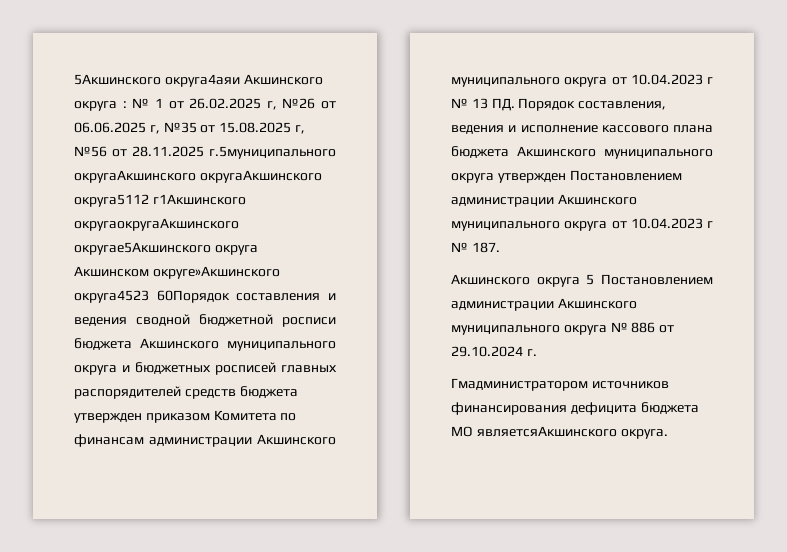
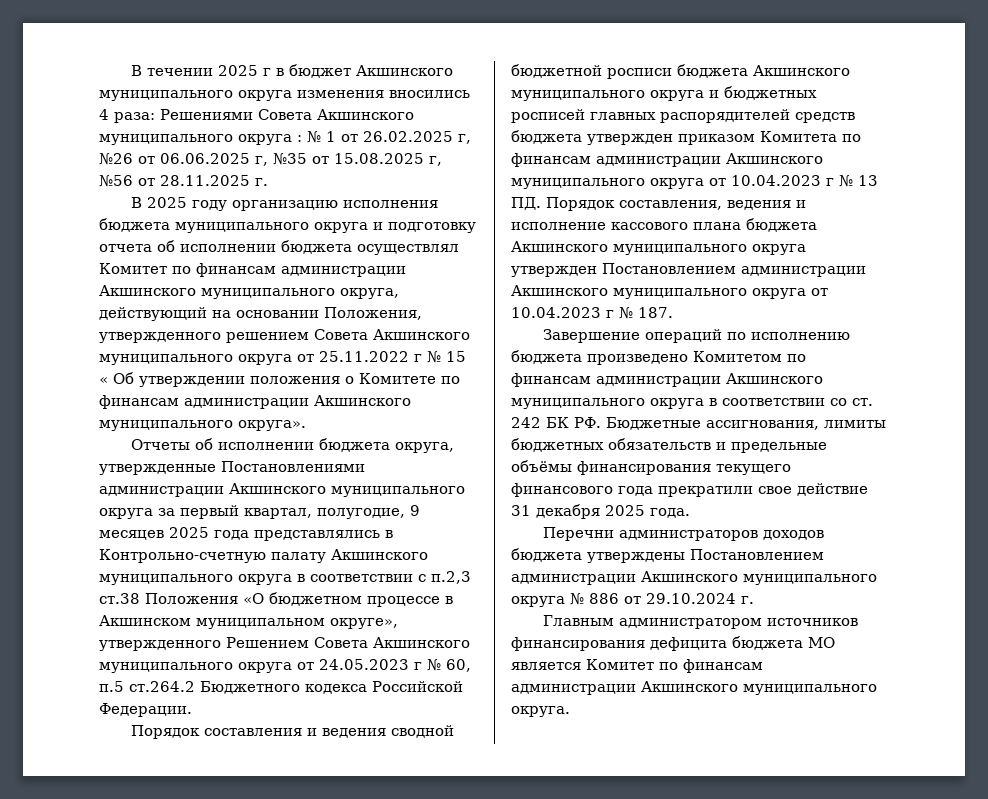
[74,74,323,87] 5Акшинского округа4аяи Акшинского -> [131,64,454,78] [99,90,470,101] [99,109,414,123] [99,134,233,145] В течении 2025 г в бюджет Акшинского муниципального округа изменения вносились 4 раза: Решениями Совета Акшинского муниципального
[208,146,336,159] [74,170,322,183] [74,194,246,207] [74,218,239,231] [74,242,258,255] [74,266,280,279] [74,290,230,303] г.5муниципального округаАкшинского округаАкшинского округа5112 г1Акшинского округаокругаАкшинского округае5Акшинского округа Акшинском округе»Акшинского округа4523 60Порядок -> [255,178,268,186] [131,197,439,211] [99,218,476,233] [99,240,459,255] [99,263,406,277] [99,285,399,299] [99,307,422,321] [99,329,470,343] [99,351,466,365] [99,372,460,387] [99,395,411,409] [99,420,306,431] [131,438,455,453] [99,461,365,475] [99,483,465,497] [99,505,420,519] [99,527,393,541] [99,549,428,563] [99,571,471,585] [99,592,453,607] [99,615,398,629] [99,637,470,651] [99,659,471,673] [99,681,463,694] [99,703,192,717] [131,725,201,739] г. // В 2025 году организацию исполнения бюджета муниципального округа и подготовку отчета об исполнении бюджета осуществлял Комитет по финансам администрации Акшинского муниципального округа, действующий на основании Положения, утвержденного решением Совета Акшинского муниципального округа от 25.11.2022 г № 15 « Об утверждении положения о Комитете по финансам администрации Акшинского муниципального округа». // Отчеты об исполнении бюджета округа, утвержденные Постановлениями администрации Акшинского муниципального округа за первый квартал, полугодие, 9 месяцев 2025 года представлялись в Контрольно-счетную палату Акшинского муниципального округа в соответствии с п.2,3 ст.38 Положения «О бюджетном процессе в Акшинском муниципальном округе», утвержденного Решением Совета Акшинского муниципального округа от 24.05.2023 г № 60, п.5 ст.264.2 Бюджетного кодекса Российской Федерации. // Порядок
[451,274,595,287] Акшинского округа 5 -> [543,329,851,343] [511,350,806,365] [511,373,823,387] [511,398,873,409] [511,417,886,430] [511,438,827,453] [511,460,791,475] [511,483,868,497] [511,504,690,519] [543,527,825,541] [511,548,685,563] Завершение операций по исполнению бюджета произведено Комитетом по финансам администрации Акшинского муниципального округа в соответствии со ст. 242 БК РФ. Бюджетные ассигнования, лимиты бюджетных обязательств и предельные объёмы финансирования текущего финансового года прекратили свое действие 31 декабря 2025 года. // Перечни администраторов доходов бюджета утверждены
[451,378,588,391] Гмадминистратором -> [543,615,763,629] Главным администратором
[476,426,617,437] являетсяАкшинского -> [511,659,763,673] [511,681,877,695] является Комитет по финансам администрации Акшинского муниципального

